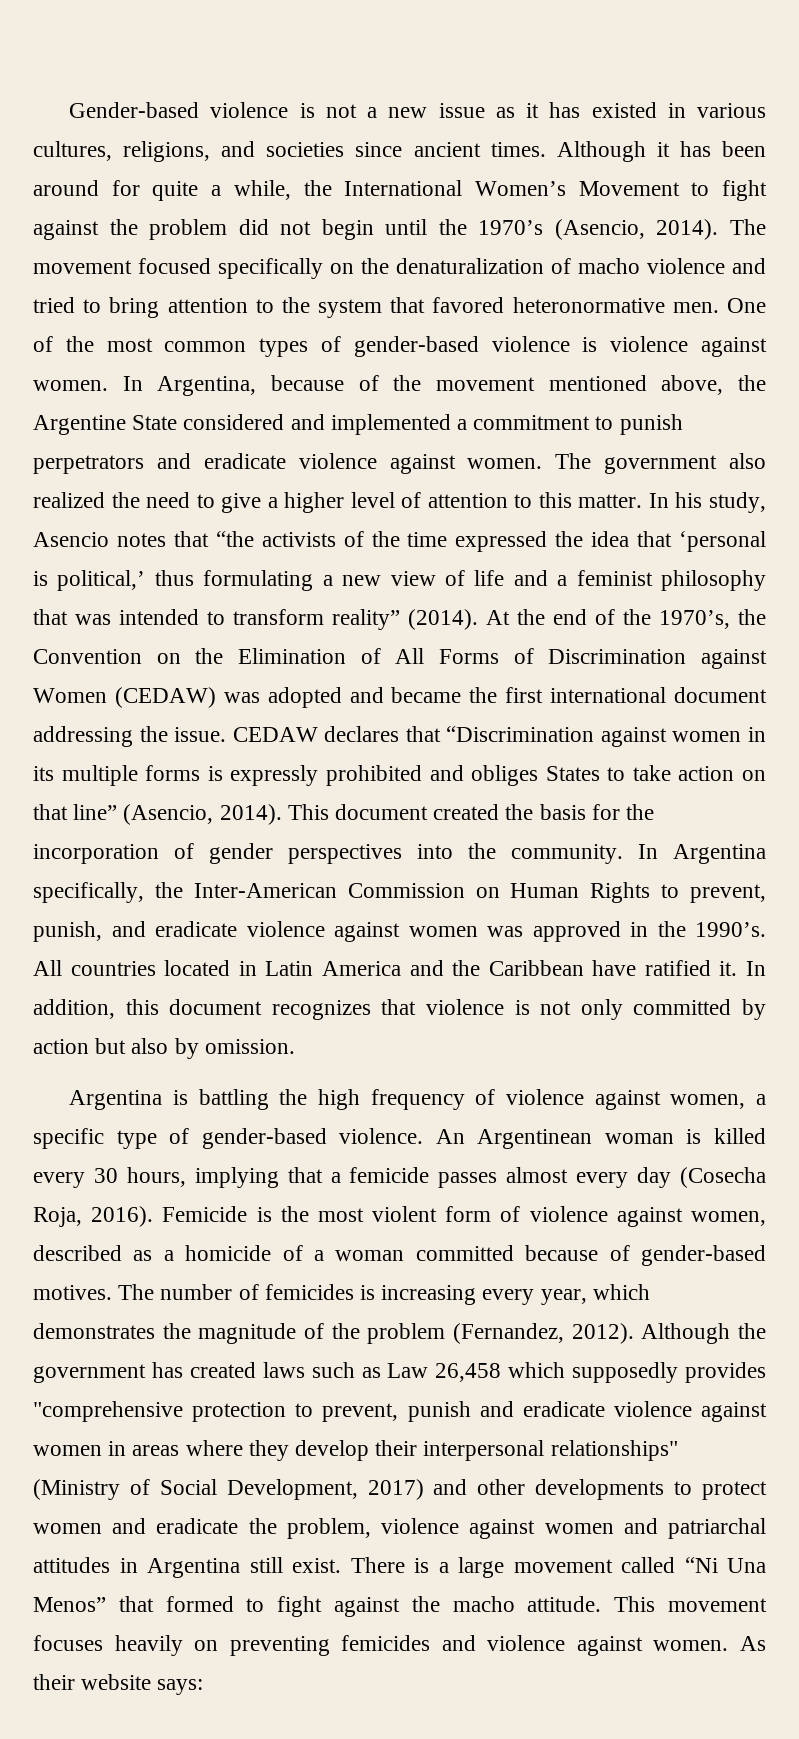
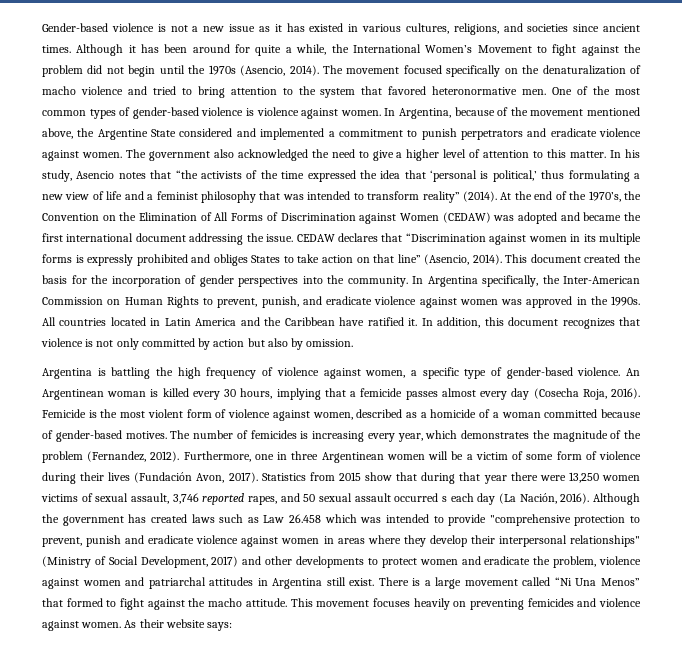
[478,220,544,235] 1970’s -> [208,65,236,75] 1970s
[33,492,105,508] realized -> [237,149,308,161] acknowledged
[695,922,766,937] 1990’s. -> [611,296,640,306] 1990s.
(634, 1333) none -> [183,451,642,463] [42,472,641,484] [41,493,590,505] Furthermore, one in three Argentinean women will be a victim of some form of violence during their lives (Fundación Avon, 2017). Statistics from 2015 show that during that year there were 13,250 women victims of sexual assault, 3,746 reported rapes, and 50 sexual assault occurred s each day (La Nación, 2016).
[435,1362,766,1383] 26,458 which supposedly provides -> [289,514,487,526] 26.458 which was intended to provide

